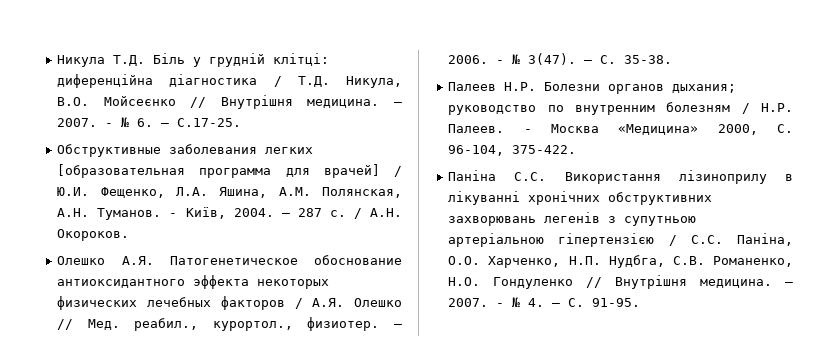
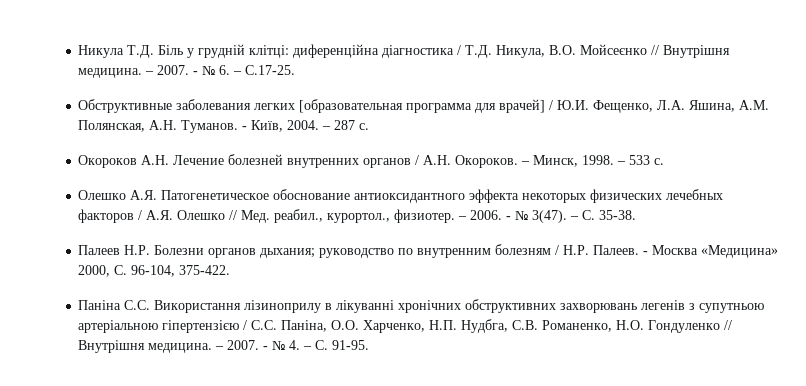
[353,208,402,219] [57,229,130,241] / А.Н. Окороков. -> [78,154,665,168] // Окороков А.Н. Лечение болезней внутренних органов / А.Н. Окороков. – Минск, 1998. – 533 с.

